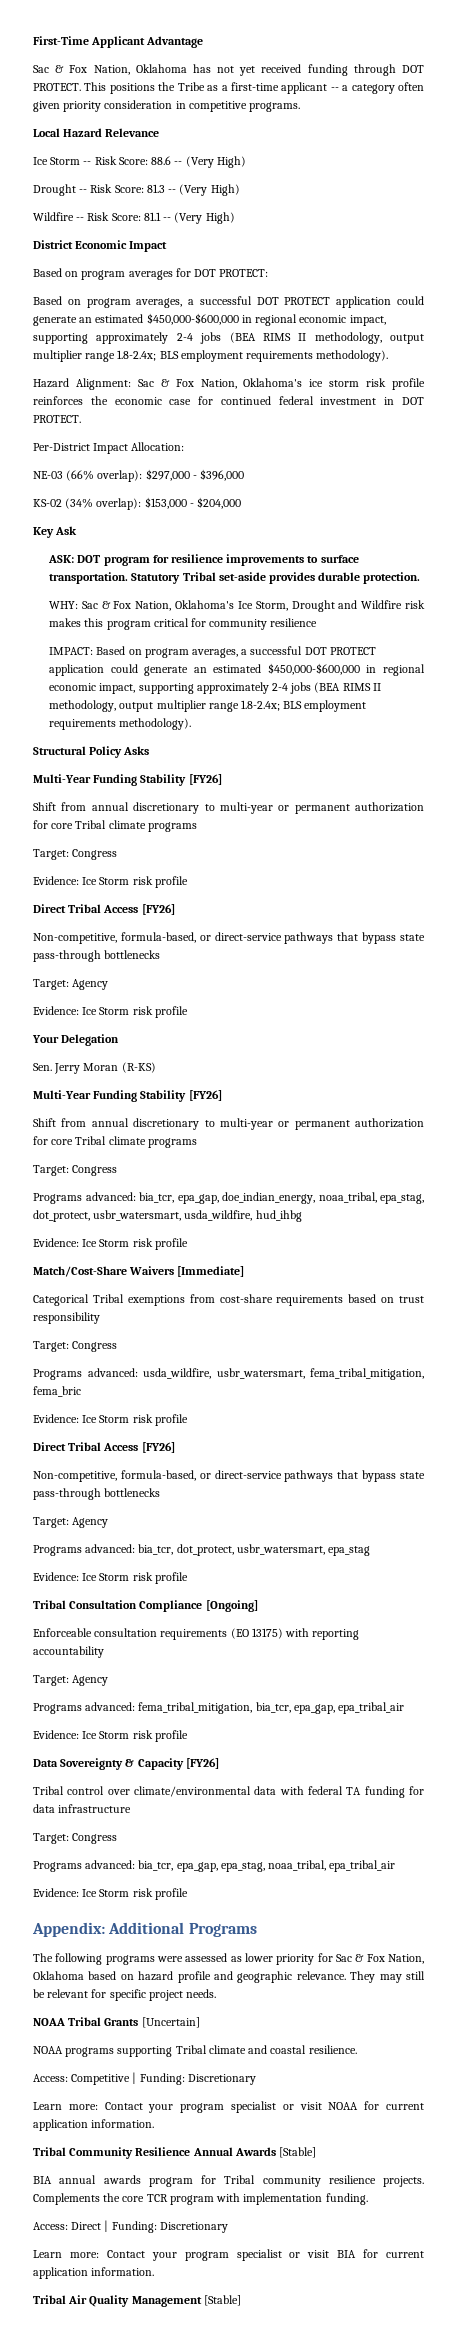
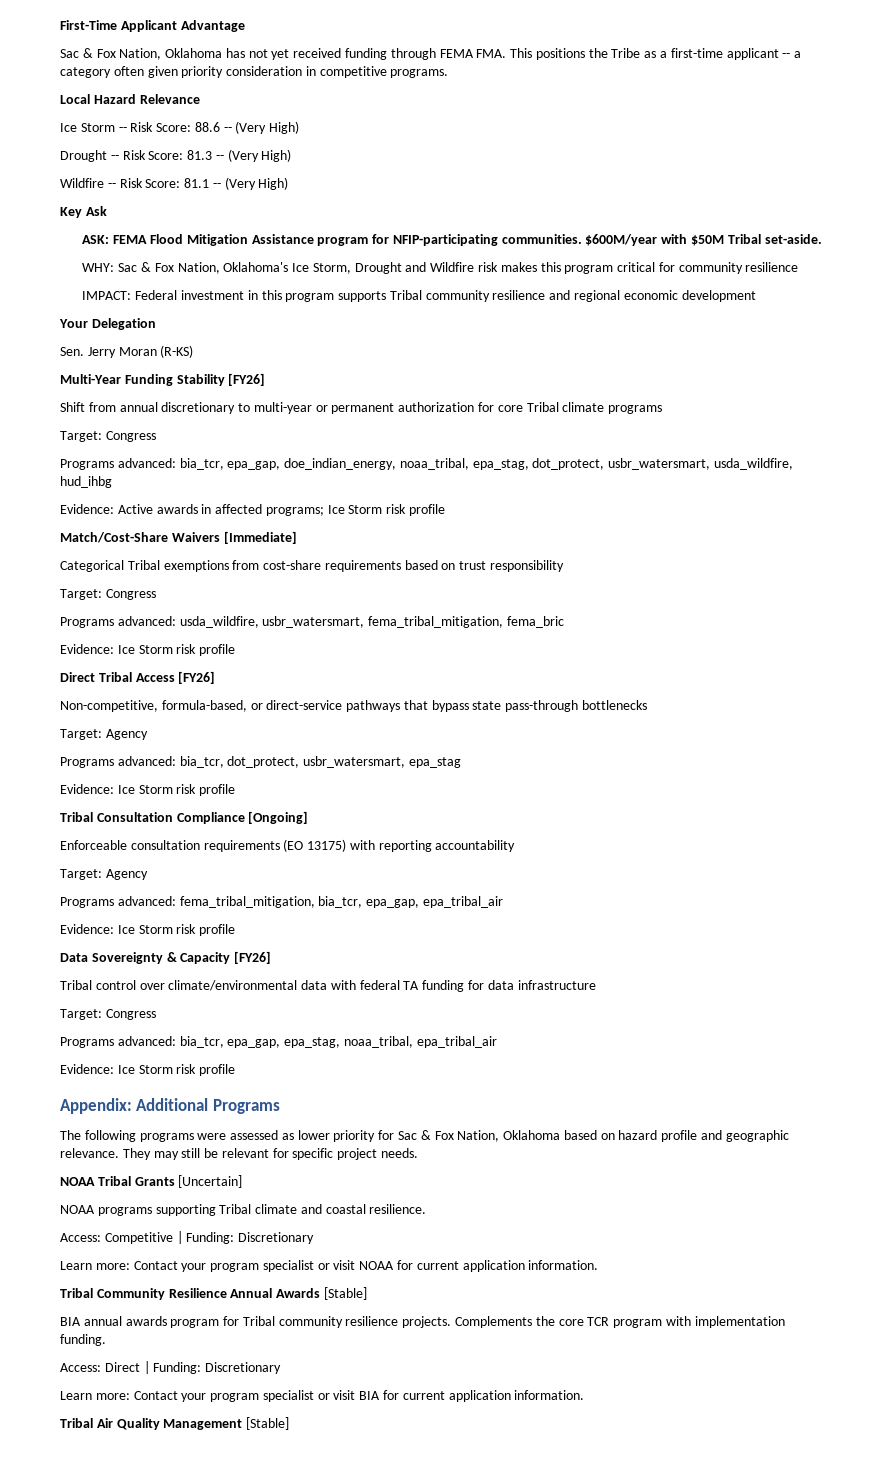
[402,65,424,73] [33,83,81,91] DOT PROTECT. -> [439,49,507,58] FEMA FMA.
[33,240,168,252] [33,268,269,280] [33,296,424,308] [33,313,386,326] [33,332,424,344] [33,350,389,362] [33,378,425,390] [33,396,424,405] [33,415,81,423] [33,442,185,454] [33,469,245,482] [33,497,242,510] [33,526,78,538] [48,554,359,566] [49,572,421,584] District Economic Impact // Based on program averages for DOT PROTECT: // Based on program averages, a successful DOT PROTECT application could generate an estimated $450,000-$600,000 in regional economic impact, supporting approximately 2-4 jobs (BEA RIMS II methodology, output multiplier range 1.8-2.4x; BLS employment requirements methodology). // Hazard Alignment: Sac & Fox Nation, Oklahoma's ice storm risk profile reinforces the economic case for continued federal investment in DOT PROTECT. // Per-District Impact Allocation: // NE-03 (66% overlap): $297,000 - $396,000 // KS-02 (34% overlap): $153,000 - $204,000 // Key Ask // ASK: DOT program for resilience improvements to surface transportation. Statutory Tribal set-aside provides durable protection. -> [60,206,107,218] [82,234,822,246] Key Ask // ASK: FEMA Flood Mitigation Assistance program for NFIP-participating communities. $600M/year with $50M Tribal set-aside.
[96,646,376,658] [49,663,425,676] [49,682,381,694] [49,700,367,712] [49,718,192,730] [33,746,150,758] [33,774,222,786] [33,802,424,814] [33,820,197,832] [33,849,118,860] [33,876,188,888] [33,904,175,915] [33,932,425,944] [33,950,161,962] [33,979,109,990] [33,1006,188,1018] Based on program averages, a successful DOT PROTECT application could generate an estimated $450,000-$600,000 in regional economic impact, supporting approximately 2-4 jobs (BEA RIMS II methodology, output multiplier range 1.8-2.4x; BLS employment requirements methodology). // Structural Policy Asks // Multi-Year Funding Stability [FY26] // Shift from annual discretionary to multi-year or permanent authorization for core Tribal climate programs // Target: Congress // Evidence: Ice Storm risk profile // Direct Tribal Access [FY26] // Non-competitive, formula-based, or direct-service pathways that bypass state pass-through bottlenecks // Target: Agency // Evidence: Ice Storm risk profile -> [135,290,756,302] Federal investment in this program supports Tribal community resilience and regional economic development
(79, 1242) none -> [117,504,324,516] Active awards in affected programs;

